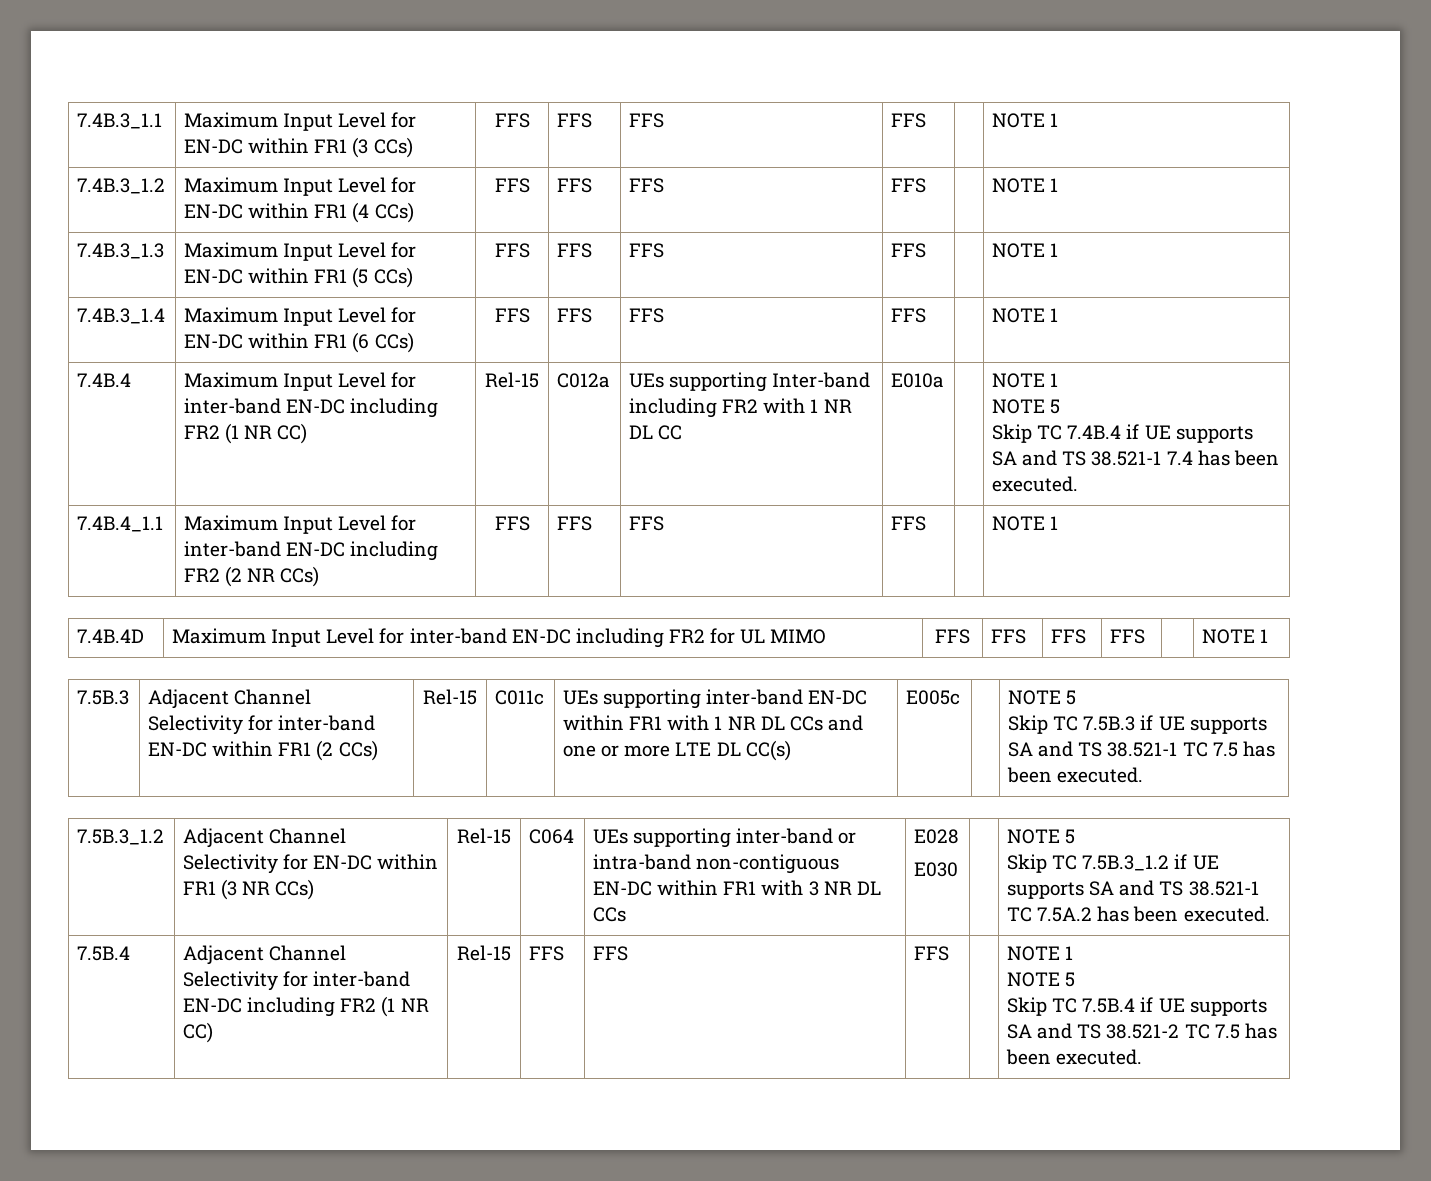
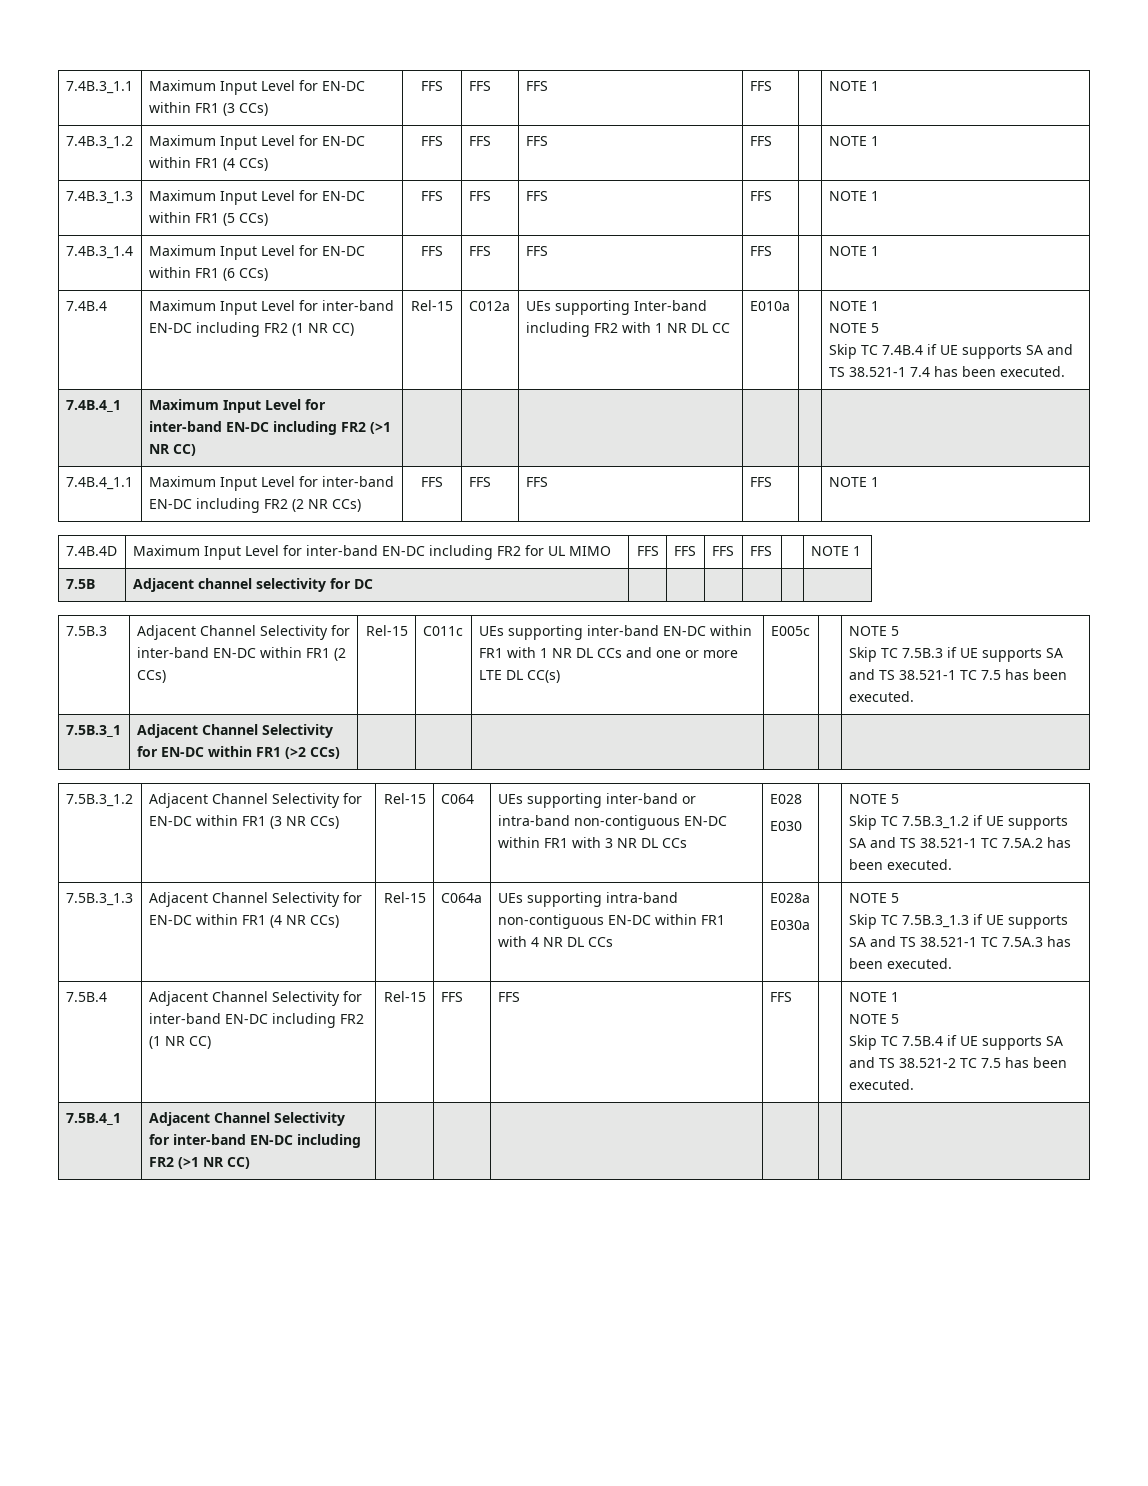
(1079, 484) none -> [65,400,121,412] [148,399,326,413] [148,421,391,435] [148,444,196,456] // 7.4B.4_1 | Maximum Input Level for inter-band EN-DC including FR2 (>1 NR CC) | | | | | |
(1269, 636) none -> [65,579,95,589] [132,578,373,592] // 7.5B | Adjacent channel selectivity for DC | | | | | |
(1144, 775) none -> [65,725,121,737] [136,724,333,738] [136,746,340,759] // 7.5B.3_1 | Adjacent Channel Selectivity for EN-DC within FR1 (>2 CCs) | | | | | |
(1270, 914) none -> [65,893,133,906] [148,892,362,907] [148,914,339,928] [383,892,426,903] [440,893,482,903] [497,892,678,907] [497,914,725,929] [497,936,613,947] [769,893,810,903] [769,920,810,930] [848,893,899,903] [848,914,1068,929] [848,936,1071,947] [848,958,952,969] // 7.5B.3_1.3 | Adjacent Channel Selectivity for EN-DC within FR1 (4 NR CCs) | Rel-15 | C064a | UEs supporting intra-band non-contiguous EN-DC within FR1 with 4 NR DL CCs | E028a // E030a | | NOTE 5 // Skip TC 7.5B.3_1.3 if UE supports SA and TS 38.521-1 TC 7.5A.3 has been executed.
(1143, 1057) none -> [65,1113,121,1125] [148,1112,345,1126] [148,1134,361,1148] [148,1157,250,1169] // 7.5B.4_1 | Adjacent Channel Selectivity for inter-band EN-DC including FR2 (>1 NR CC) | | | | | |

